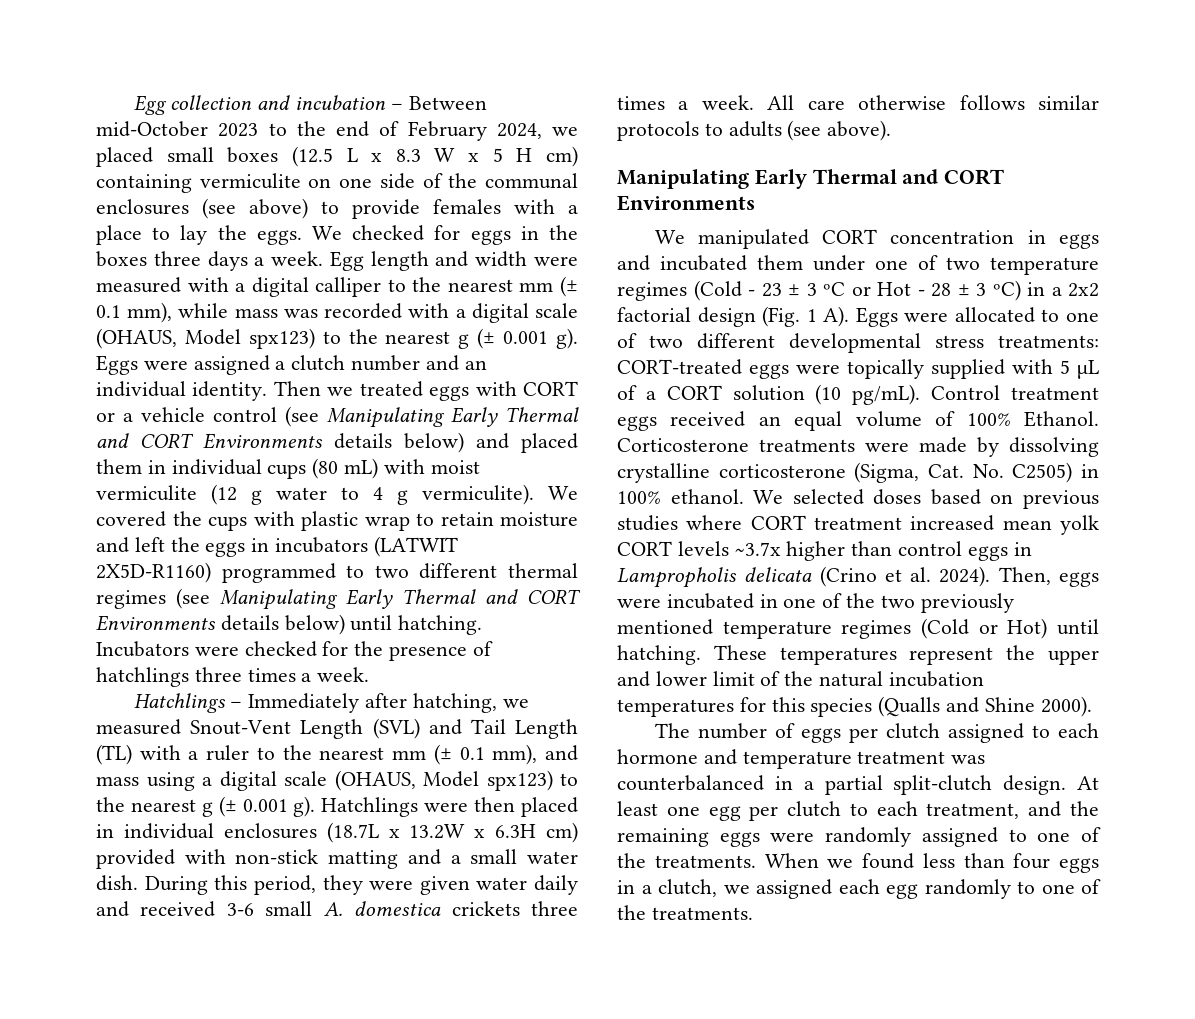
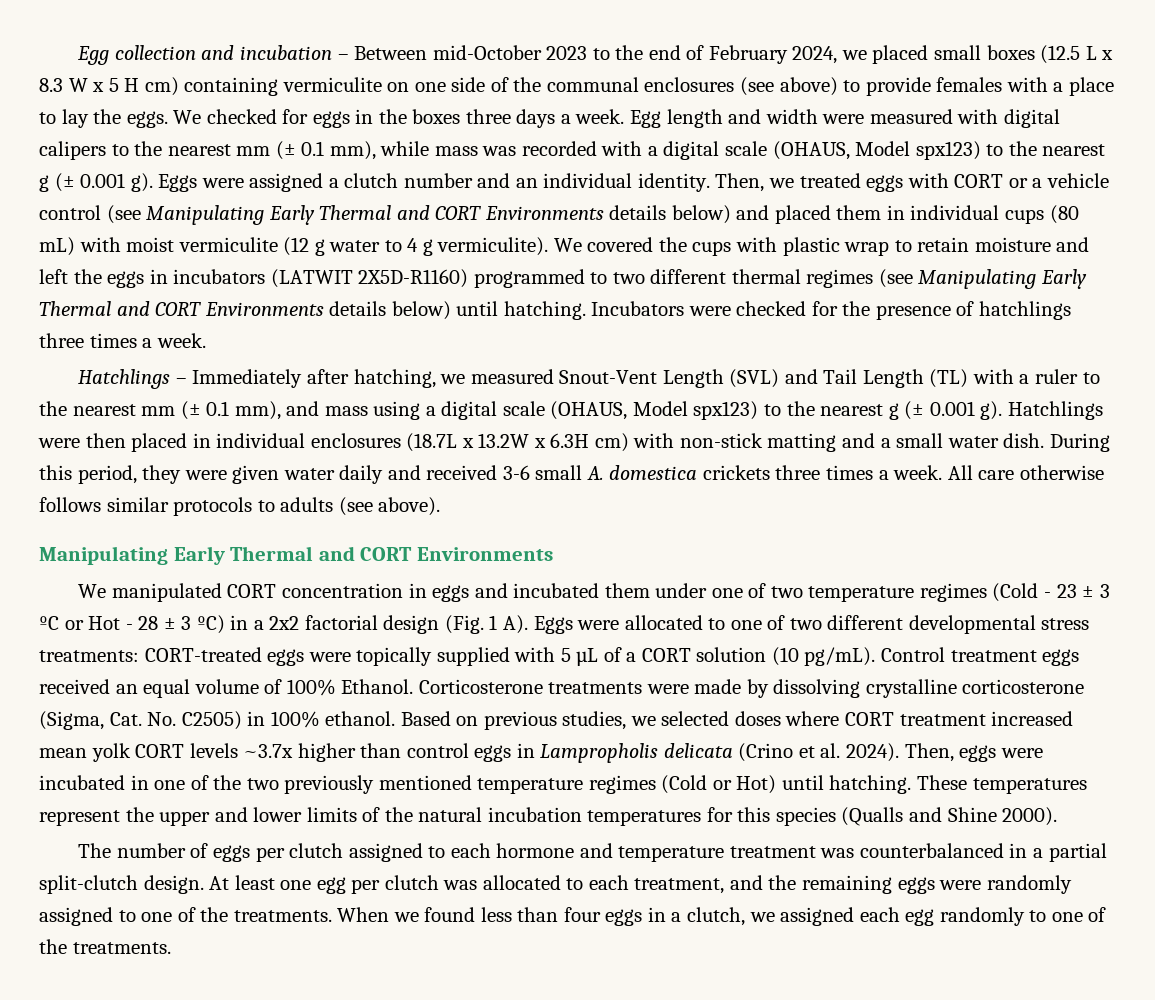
[235,277,382,297] a digital calliper -> [1003,109,1060,128] [39,141,106,160] digital calipers
[273,381,321,396] Then -> [715,173,765,192] Then,
[96,849,175,869] provided -> (629, 442) none
[753,489,1099,509] [617,515,678,531] We selected doses based on previous studies -> [400,711,781,730] Based on previous studies, we selected doses
[712,671,755,686] limit -> [306,807,357,822] limits
(842, 809) none -> [443,875,561,890] was allocated

